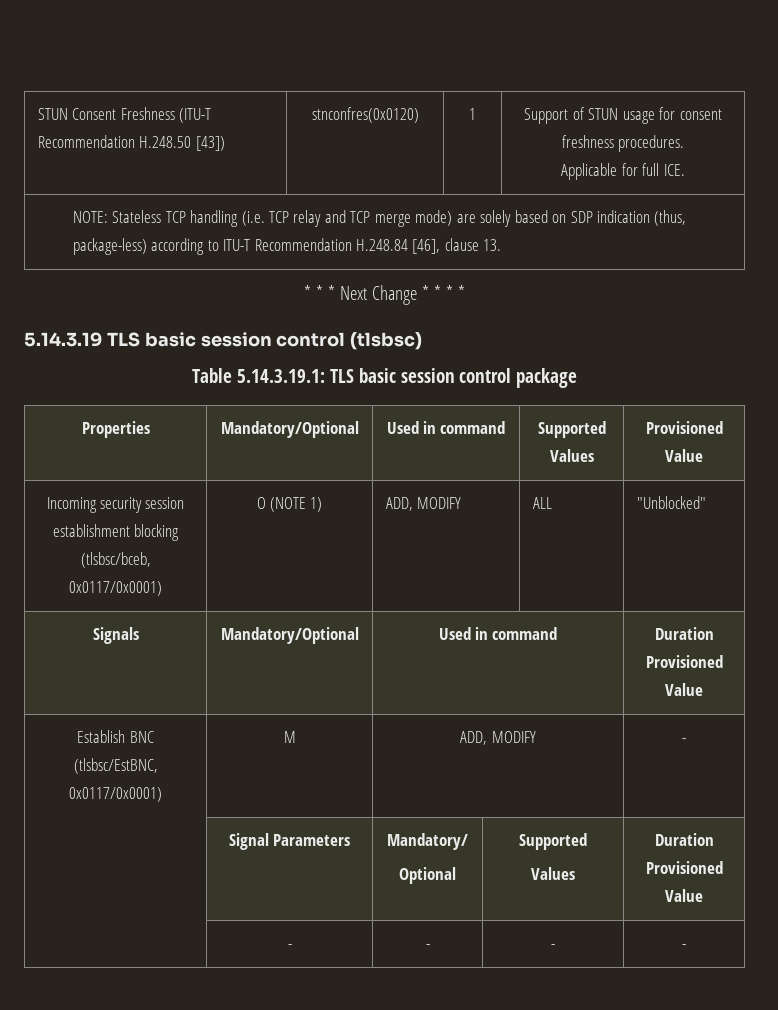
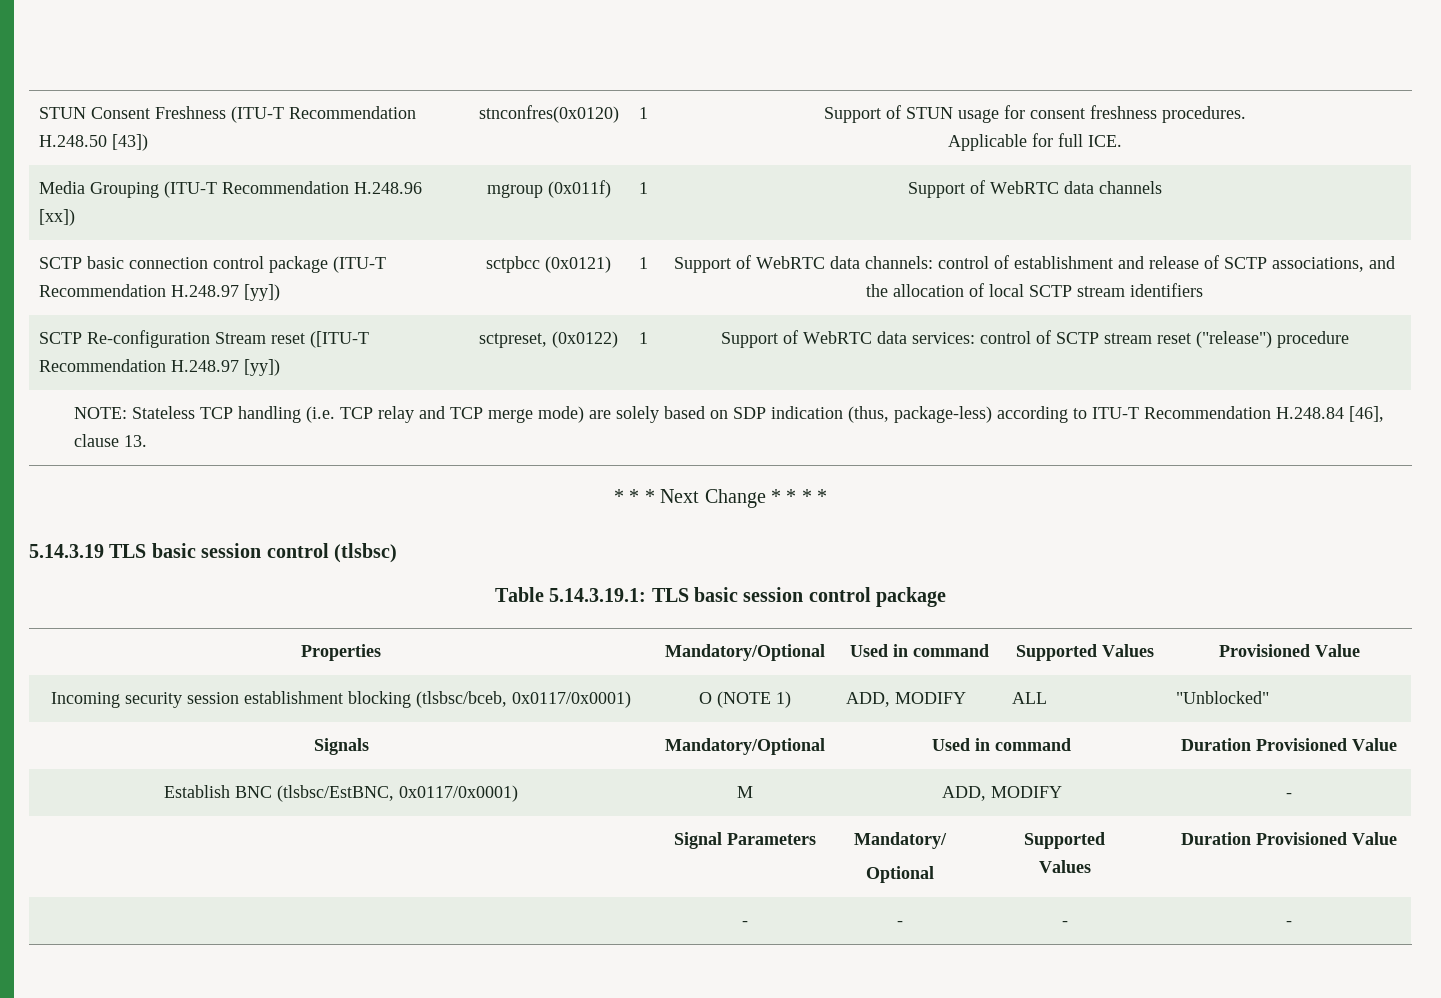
(685, 170) none -> [38,181,422,198] [38,209,75,226] [486,180,611,198] [638,182,648,194] [907,180,1162,198] [38,256,386,273] [38,284,280,301] [486,256,611,273] [638,257,648,269] [674,255,1395,273] [866,283,1203,297] [38,330,369,348] [38,359,280,376] [479,331,618,348] [638,332,648,344] [720,330,1349,348] // Media Grouping (ITU-T Recommendation H.248.96 [xx]) | mgroup (0x011f) | 1 | Support of WebRTC data channels // SCTP basic connection control package (ITU-T Recommendation H.248.97 [yy]) | sctpbcc (0x0121) | 1 | Support of WebRTC data channels: control of establishment and release of SCTP associations, and the allocation of local SCTP stream identifiers // SCTP Re-configuration Stream reset ([ITU-T Recommendation H.248.97 [yy]) | sctpreset, (0x0122) | 1 | Support of WebRTC data services: control of SCTP stream reset ("release") procedure

